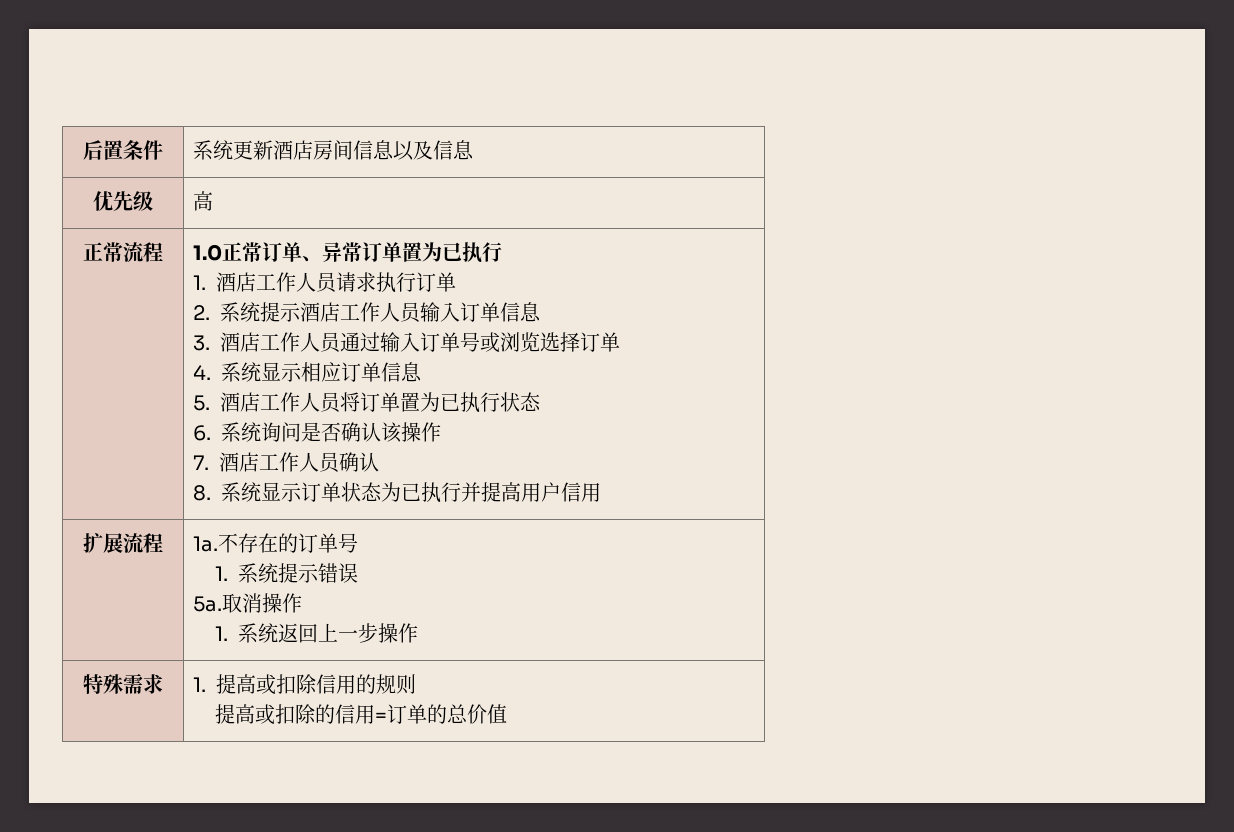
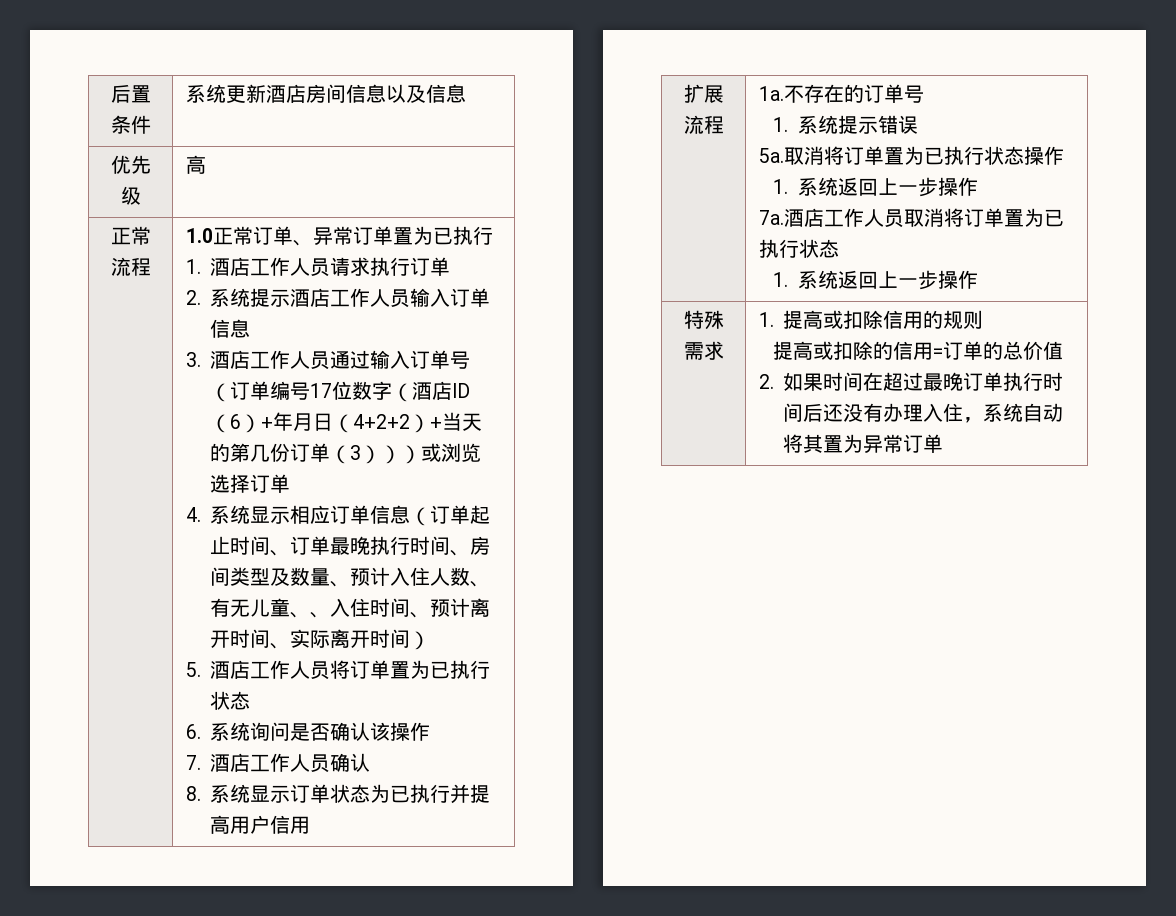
(480, 342) none -> [210,381,471,402] [210,412,483,433] [210,443,422,464] （订单编号17位数字（酒店ID（6）+年月日（4+2+2）+当天的第几份订单（3）））
(422, 372) none -> [410,505,491,526] [210,536,491,556] [210,567,491,587] [210,598,491,618] [210,629,431,650] （订单起止时间、订单最晚执行时间、房间类型及数量、预计入住人数、有无儿童、、入住时间、预计离开时间、实际离开时间）
(262, 603) none -> [823,146,1024,165] 将订单置为已执行状态
(419, 633) none -> [758,208,1064,228] [758,239,839,258] [772,270,978,290] // 7a.酒店工作人员取消将订单置为已执行状态 // 1.系统返回上一步操作
(508, 714) none -> [758,372,1064,391] [783,403,1064,423] [783,434,944,453] // 2.如果时间在超过最晚订单执行时间后还没有办理入住，系统自动将其置为异常订单

